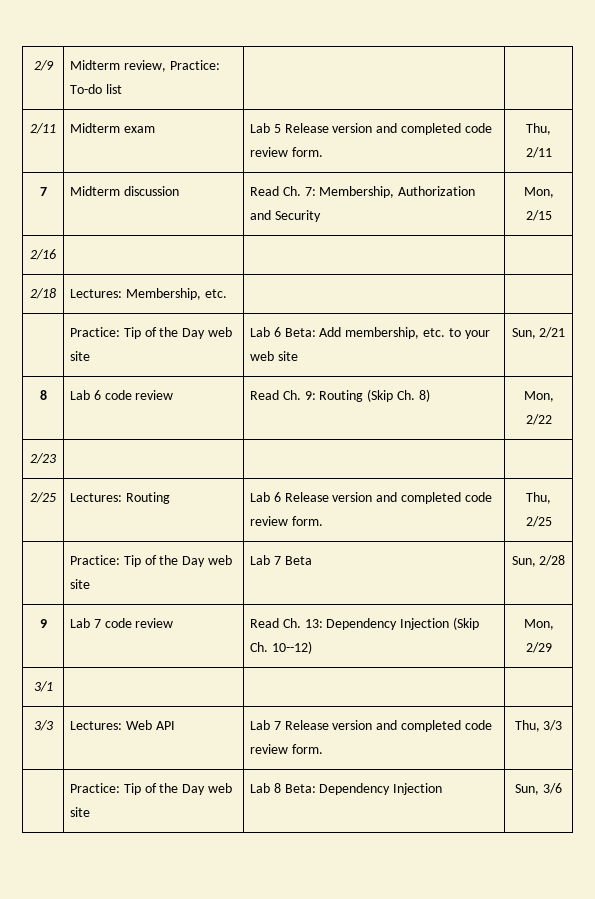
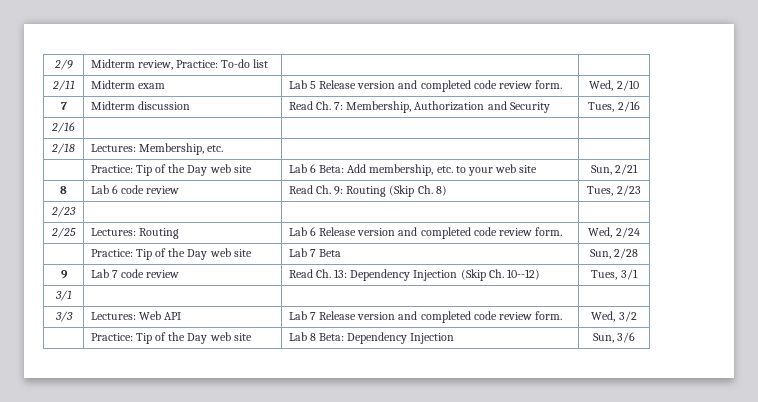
[526,123,551,135] [525,147,552,158] Thu, 2/11 -> [589,80,639,91] Wed, 2/10
[523,187,554,198] [525,210,552,221] Mon, 2/15 -> [588,101,640,112] Tues, 2/16
[523,391,554,402] [525,414,552,425] Mon, 2/22 -> [587,185,641,196] Tues, 2/23
[526,492,551,504] [525,516,552,527] Thu, 2/25 -> [588,227,640,238] Wed, 2/24
[523,619,554,630] [525,642,552,653] Mon, 2/29 -> [591,269,638,280] Tues, 3/1
[514,720,563,732] Thu, 3/3 -> [591,311,637,322] Wed, 3/2

